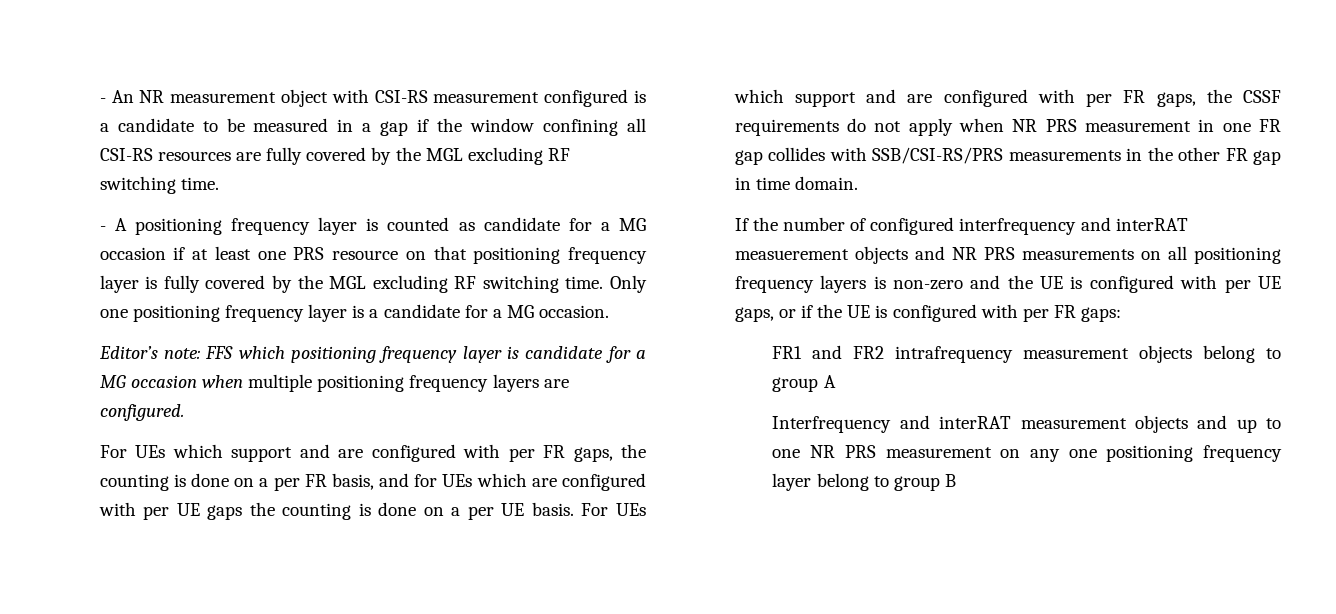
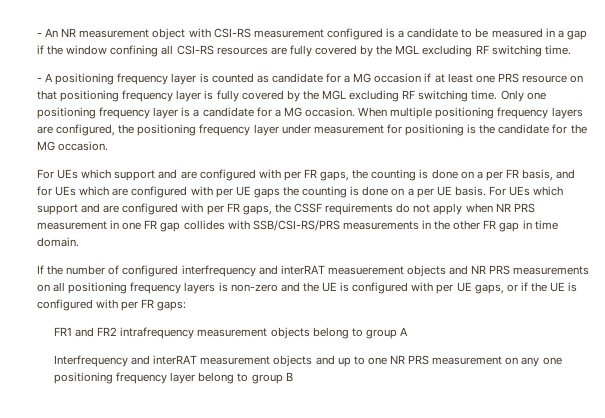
[98,346,647,363] [99,375,243,388] // Editor’s note: FFS which positioning frequency layer is candidate for a MG occasion when -> [358,107,388,117] When
[99,404,184,421] configured. -> [56,124,587,136] [37,141,109,151] configured, the positioning frequency layer under measurement for positioning is the candidate for the MG occasion.

